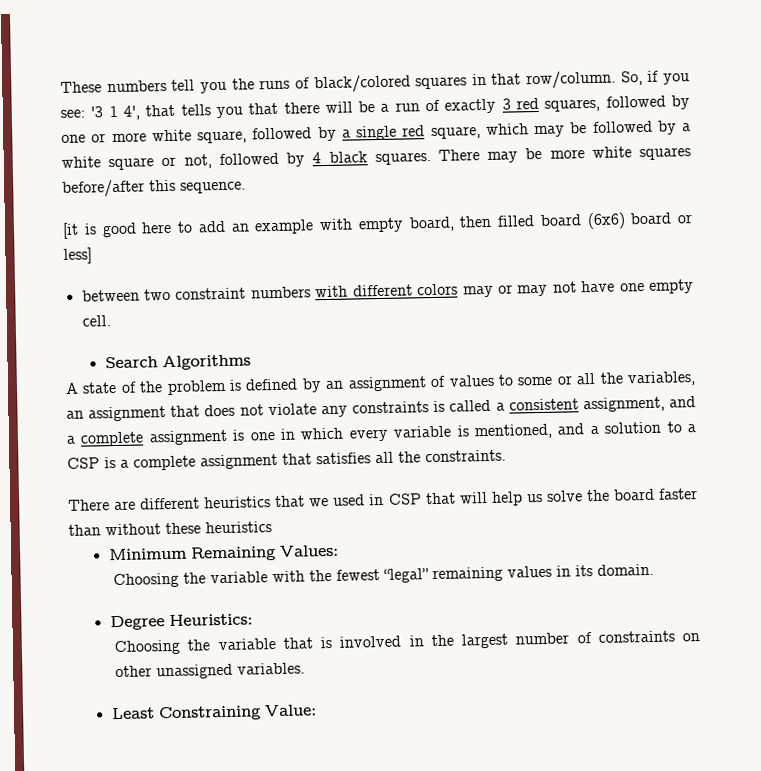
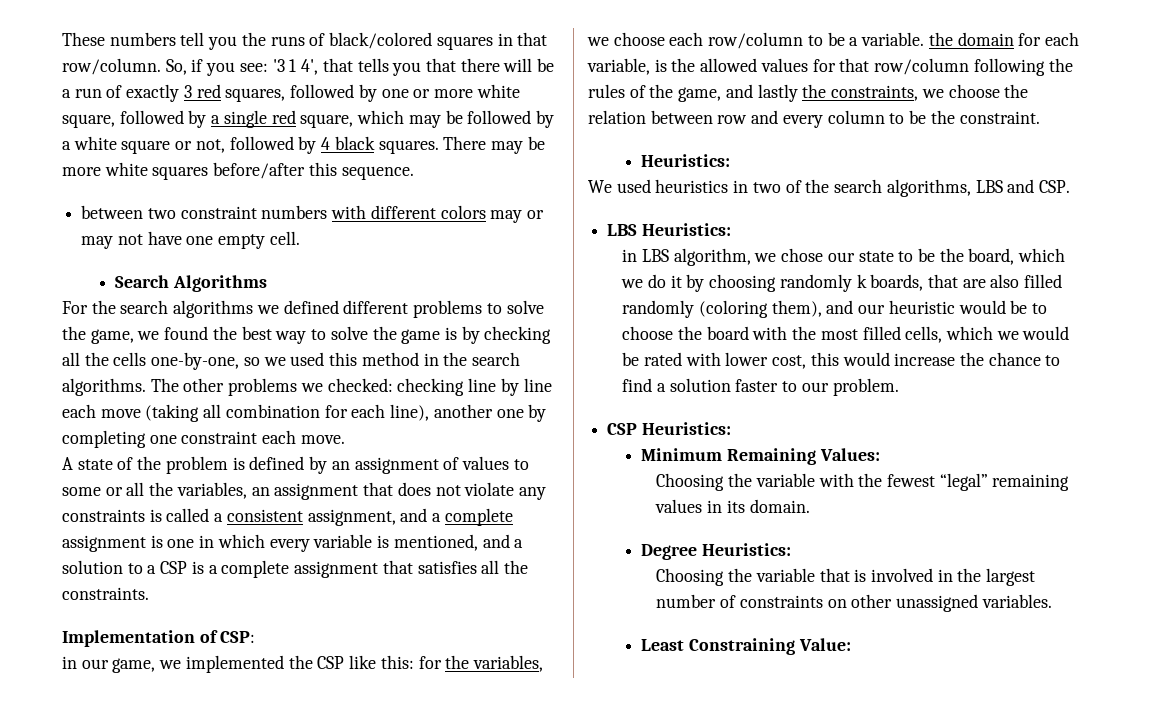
[62,212,692,239] [63,247,92,264] // [it is good here to add an example with empty board, then filled board (6x6) board or less] -> (414, 173) none
(251, 362) none -> [62,300,544,318] [62,326,552,344] [62,352,520,370] [62,378,552,396] [62,404,547,422] [62,430,345,448] // For the search algorithms we defined different problems to solve the game, we found the best way to solve the game is by checking all the cells one-by-one, so we used this method in the search algorithms. The other problems we checked: checking line by line each move (taking all combination for each line), another one by completing one constraint each move.
[68,488,698,511] [68,521,272,536] There are different heuristics that we used in CSP that will help us solve the board faster than without these heuristics -> [62,630,256,647] [62,655,543,673] [587,32,1079,49] [587,58,1073,76] [588,84,1029,102] [588,110,1040,128] [641,154,731,167] [588,179,1070,197] [607,223,731,236] [622,248,1066,266] [621,274,1063,292] [622,300,1047,318] [622,326,1070,343] [622,352,1061,369] [622,378,899,396] [607,422,731,435] Implementation of CSP: // in our game, we implemented the CSP like this: for the variables, we choose each row/column to be a variable. the domain for each variable, is the allowed values for that row/column following the rules of the game, and lastly the constraints, we choose the relation between row and every column to be the constraint. // Heuristics: // We used heuristics in two of the search algorithms, LBS and CSP. // LBS Heuristics: // in LBS algorithm, we chose our state to be the board, which we do it by choosing randomly k boards, that are also filled randomly (coloring them), and our heuristic would be to choose the board with the most filled cells, which we would be rated with lower cost, this would increase the chance to find a solution faster to our problem. // CSP Heuristics:

